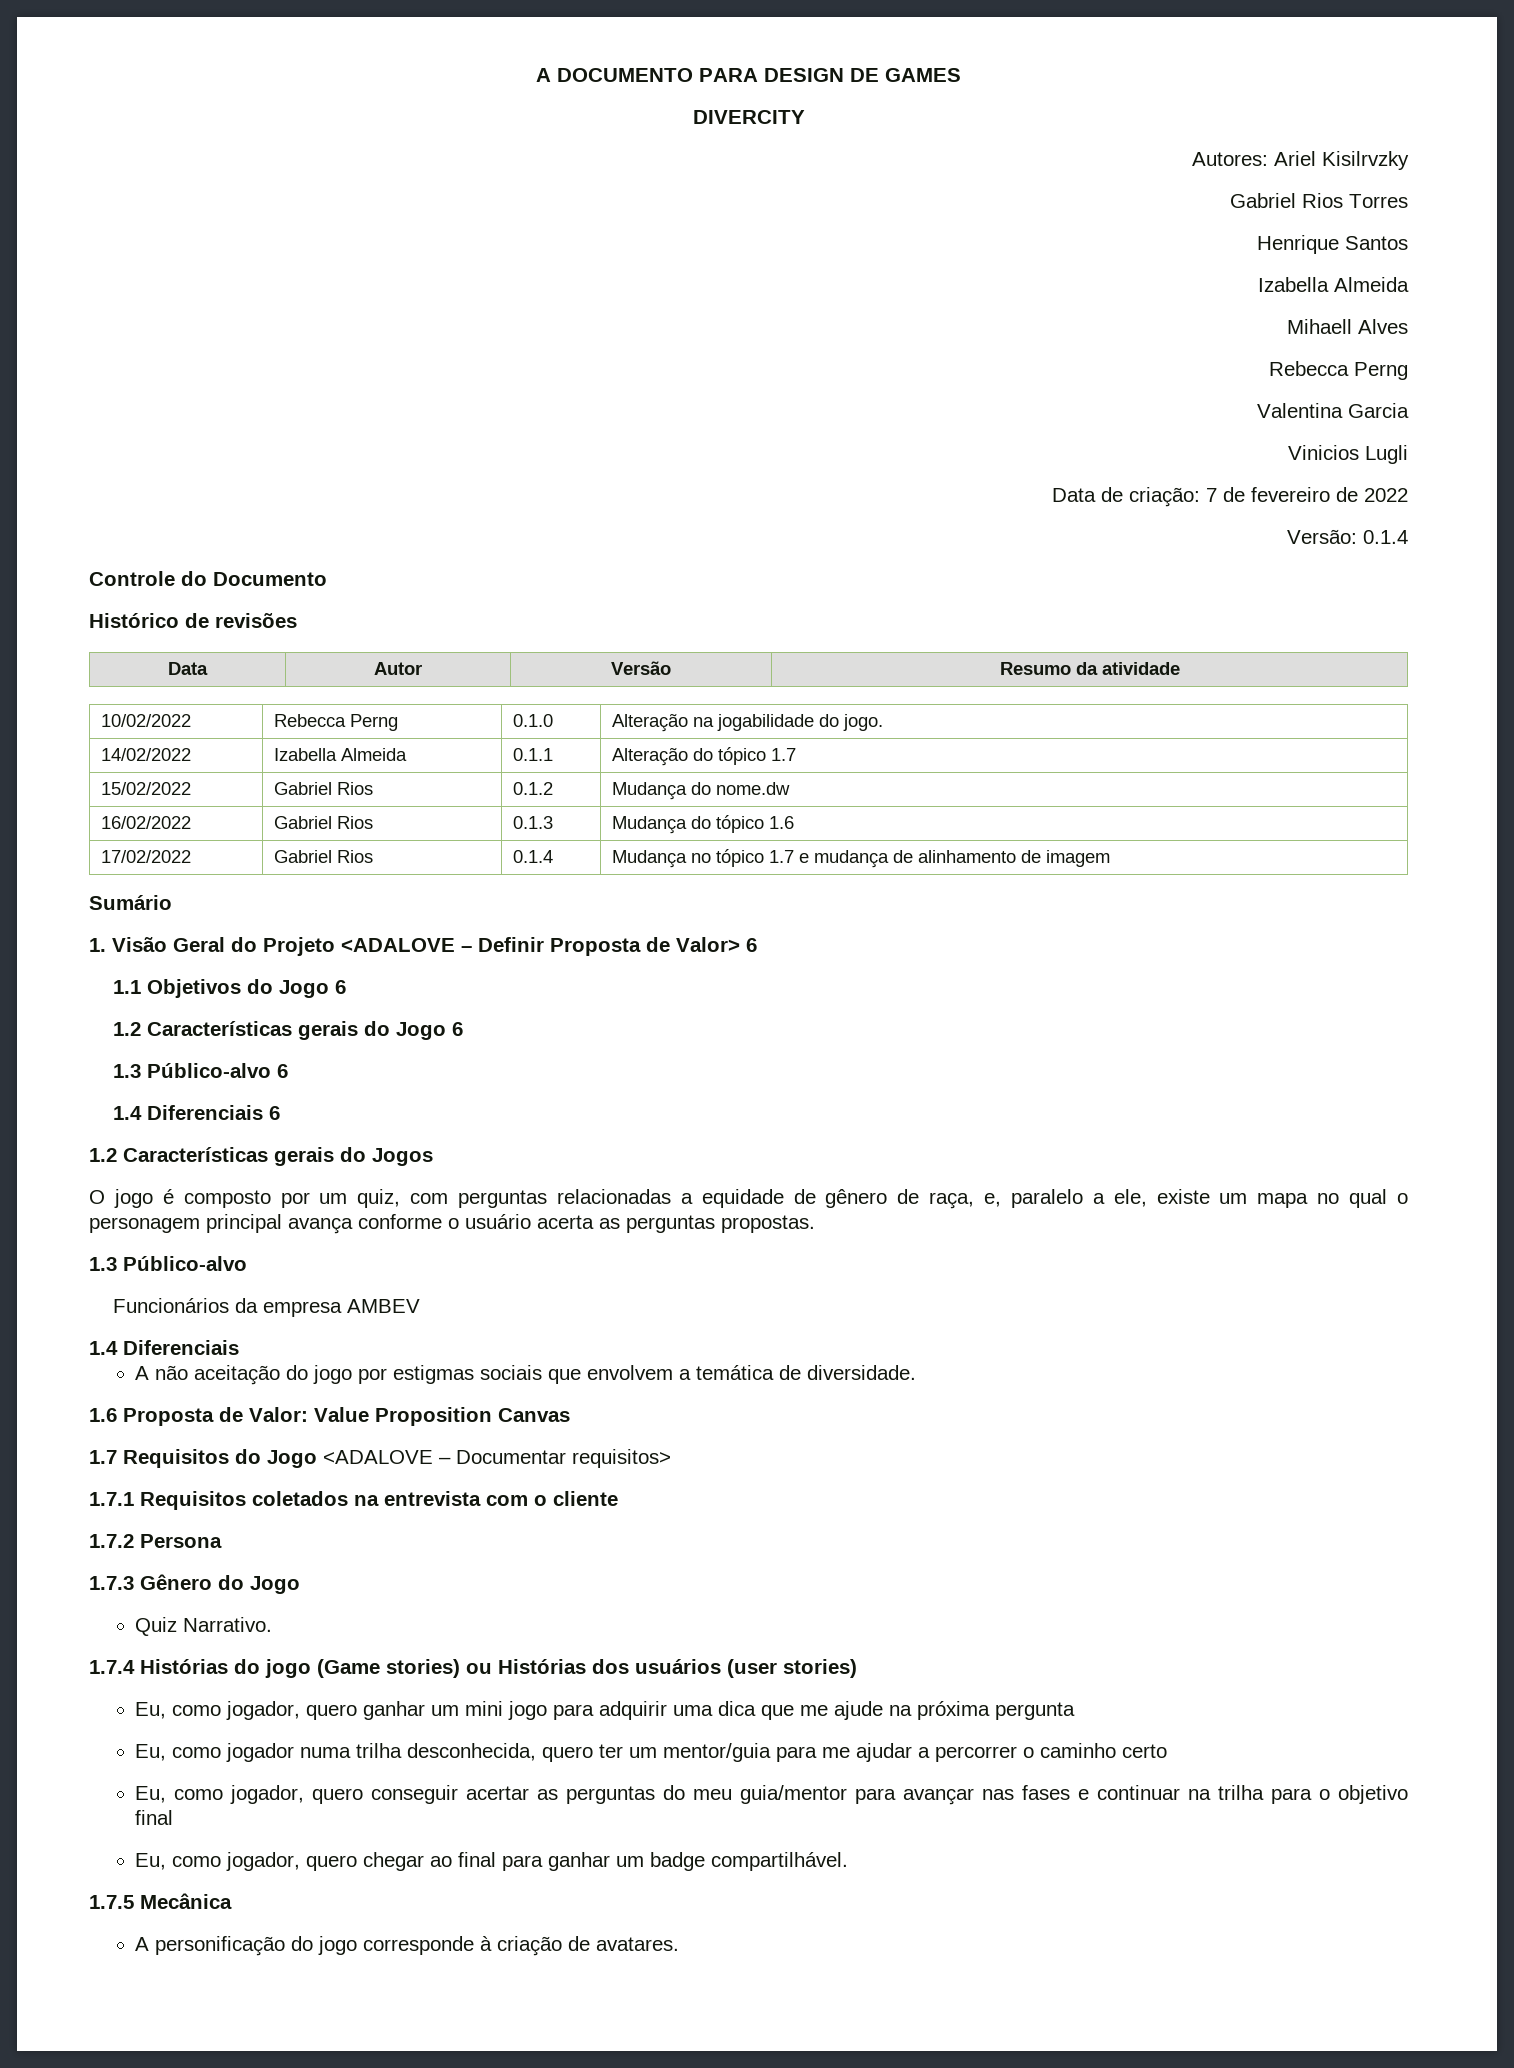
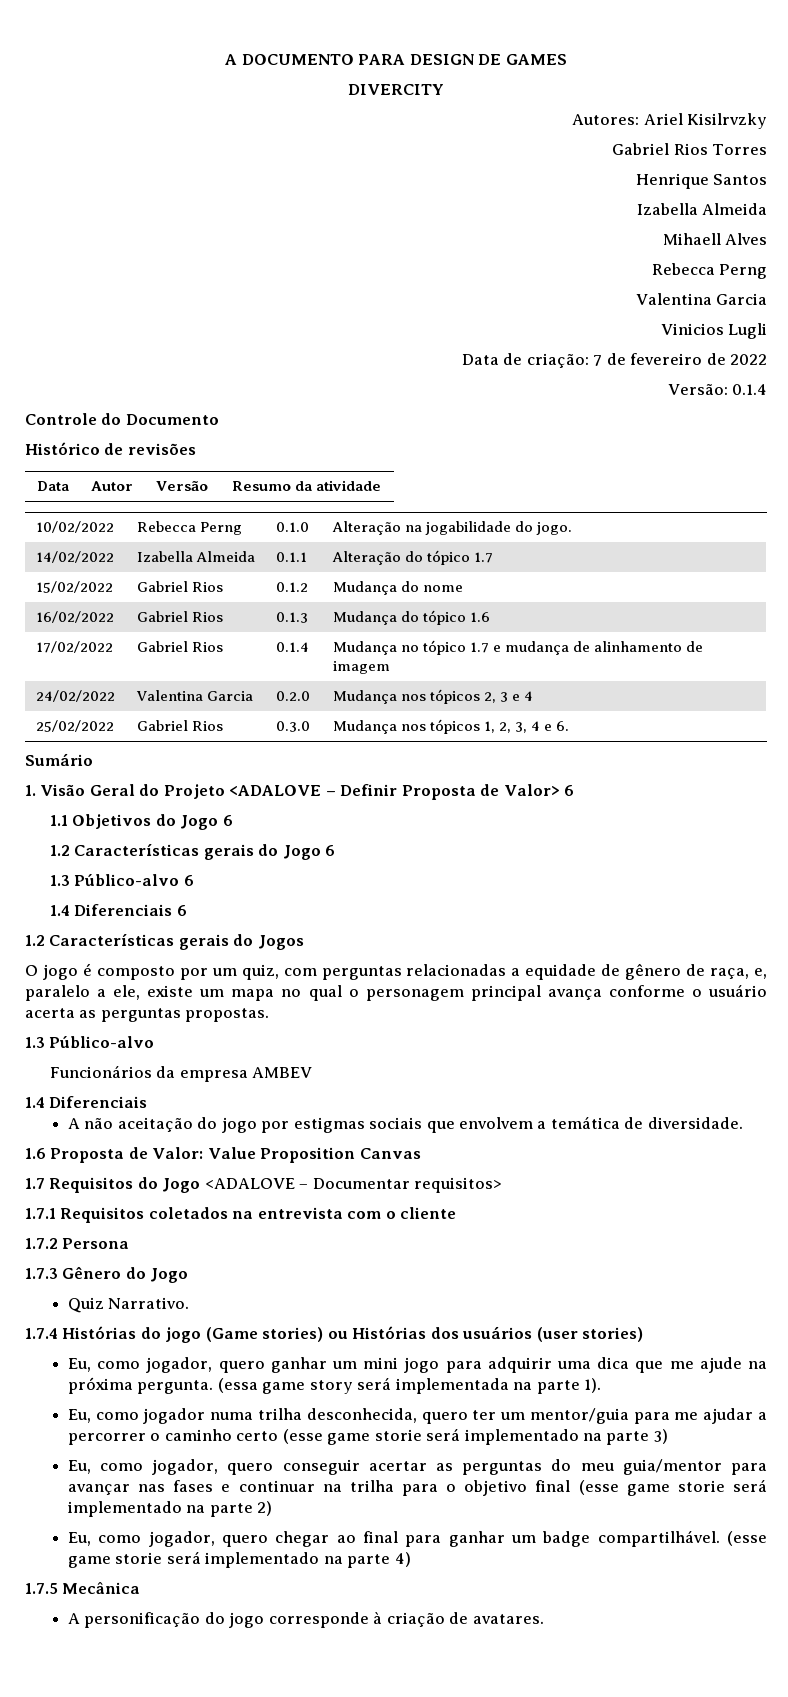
[716,782,791,795] nome.dw -> [423,585,464,592] nome
(1111, 858) none -> [35,690,115,702] [135,690,253,701] [275,691,310,701] [332,689,534,704] [35,720,114,732] [136,720,223,731] [275,721,310,732] [332,719,570,734] // 24/02/2022 | Valentina Garcia | 0.2.0 | Mudança nos tópicos 2, 3 e 4 // 25/02/2022 | Gabriel Rios | 0.3.0 | Mudança nos tópicos 1, 2, 3, 4 e 6.
[995,1702,1076,1720] pergunta -> [137,1377,601,1394] pergunta. (essa game story será implementada na parte 1).
(1168, 1751) none -> [282,1428,668,1445] (esse game storie será implementado na parte 3)
(174, 1817) none -> [578,1479,767,1496] [67,1501,273,1517] (esse game storie será implementado na parte 2)
(849, 1861) none -> [726,1531,767,1546] [67,1551,411,1568] (esse game storie será implementado na parte 4)

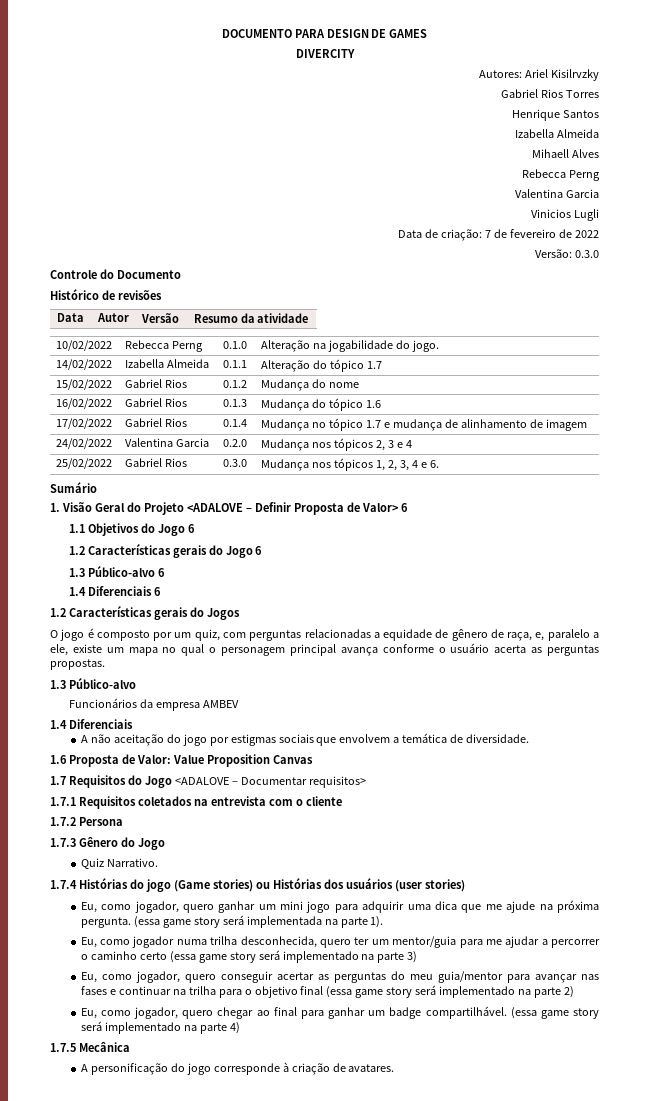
[225,54,238,65] A -> (221, 33) none
[732,384,767,395] 0.1.4 -> [575,250,599,258] 0.3.0
[282,1429,422,1445] (esse game storie -> [169,951,256,963] (essa game story
[578,1480,725,1496] (esse game storie -> [326,986,413,998] (essa game story
[726,1531,767,1546] [67,1552,163,1568] (esse game storie -> [510,1007,600,1019] (essa game story

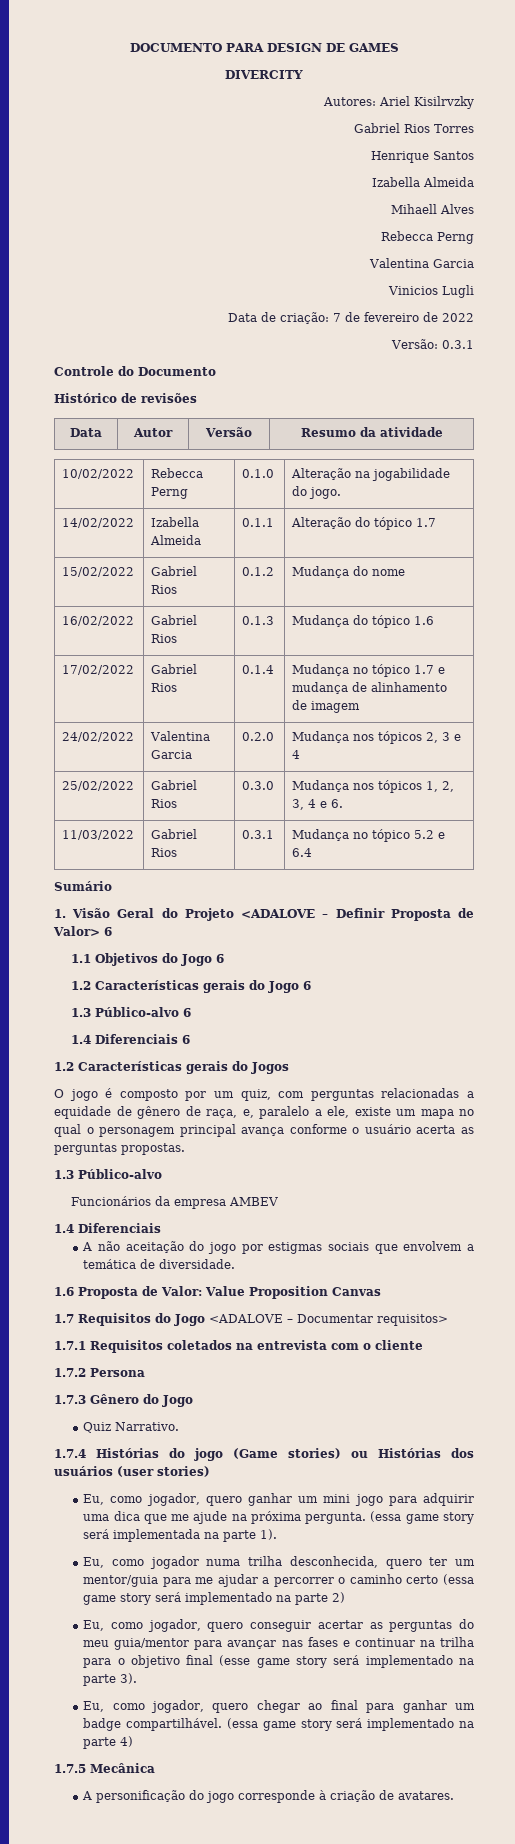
[575,250,599,258] 0.3.0 -> [442,340,474,349] 0.3.1
(440, 464) none -> [62,830,135,840] [151,829,198,839] [151,848,178,857] [242,830,275,839] [292,829,446,842] [292,848,313,857] // 11/03/2022 | Gabriel Rios | 0.3.1 | Mudança no tópico 5.2 e 6.4
[407,951,418,963] 3) -> [332,1592,346,1603] 2)
[326,985,575,998] (essa game story será implementado na parte 2) -> [219,1655,475,1668] [83,1673,138,1686] (esse game story será implementado na parte 3).

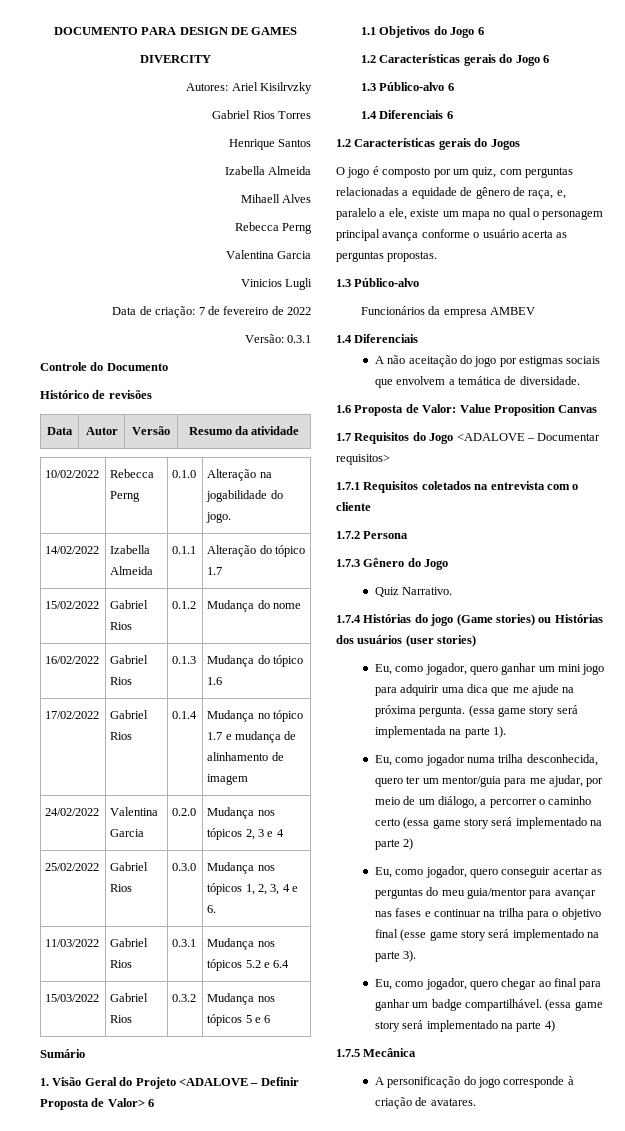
[353,829,411,842] no tópico -> [257,941,275,947] [207,959,243,971] nos tópicos
(313, 852) none -> [45,994,100,1002] [110,993,149,1002] [110,1015,133,1023] [172,994,197,1002] [207,993,275,1005] [207,1014,271,1026] // 15/03/2022 | Gabriel Rios | 0.3.2 | Mudança nos tópicos 5 e 6
[217,1574,258,1587] ajudar -> [548,775,604,787] [374,796,477,808] ajudar, por meio de um diálogo,

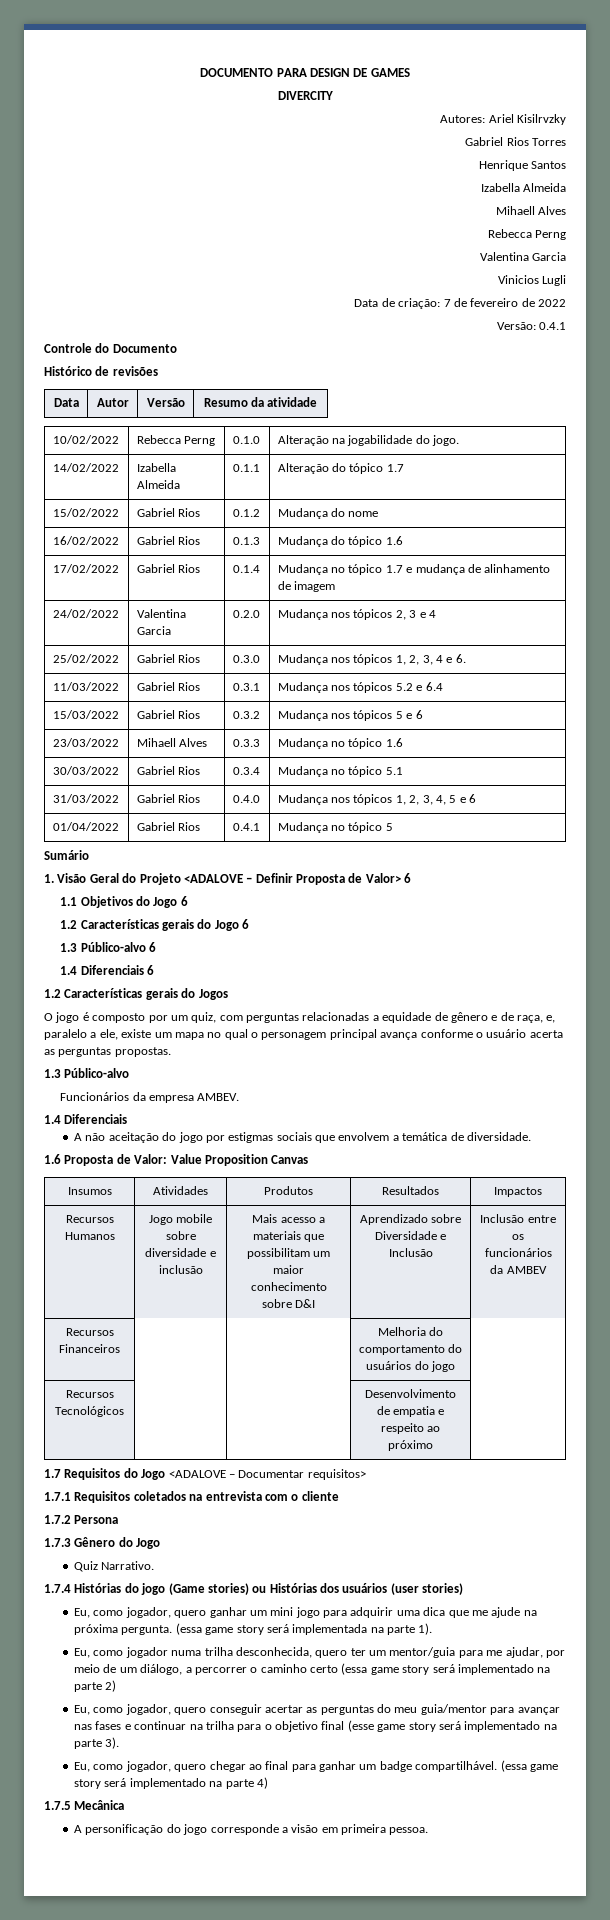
[287,335,311,343] 0.3.1 -> [539,322,566,330] 0.4.1
(271, 1019) none -> [52,738,119,747] [136,738,208,747] [232,739,260,747] [277,738,403,749] [52,766,119,775] [136,766,201,775] [232,767,260,775] [277,766,403,777] [52,794,119,803] [136,794,201,803] [232,795,260,803] [277,794,477,805] [52,822,119,831] [136,822,201,831] [232,823,260,831] [277,822,393,833] // 23/03/2022 | Mihaell Alves | 0.3.3 | Mudança no tópico 1.6 // 30/03/2022 | Gabriel Rios | 0.3.4 | Mudança no tópico 5.1 // 31/03/2022 | Gabriel Rios | 0.4.0 | Mudança nos tópicos 1, 2, 3, 4, 5 e 6 // 01/04/2022 | Gabriel Rios | 0.4.1 | Mudança no tópico 5
(510, 193) none -> [491,1015,498,1021] e
[490,307,536,315] AMBEV -> [197,1093,240,1101] AMBEV.
(598, 409) none -> [67,1187,112,1195] [153,1186,208,1195] [264,1186,313,1195] [382,1186,439,1195] [494,1187,542,1197] [65,1215,114,1223] [64,1232,115,1240] [148,1214,213,1225] [165,1231,196,1240] [145,1248,216,1257] [158,1265,203,1274] [252,1214,325,1223] [252,1231,325,1242] [246,1248,331,1259] [273,1265,304,1274] [250,1282,327,1291] [261,1299,316,1308] [359,1214,462,1225] [374,1231,447,1240] [388,1248,433,1257] [480,1214,556,1223] [512,1234,524,1240] [484,1248,552,1257] [490,1265,547,1274] [65,1328,114,1336] [59,1344,120,1353] [377,1327,444,1336] [358,1344,463,1355] [366,1361,455,1372] [65,1390,114,1398] [55,1406,124,1417] [365,1389,456,1398] [376,1406,445,1417] [380,1423,441,1434] [388,1440,433,1451] // Insumos | Atividades | Produtos | Resultados | Impactos // Recursos Humanos | Jogo mobile sobre diversidade e inclusão | Mais acesso a materiais que possibilitam um maior conhecimento sobre D&I | Aprendizado sobre Diversidade e Inclusão | Inclusão entre os funcionários da AMBEV // Recursos Financeiros | | | Melhoria do comportamento do usuários do jogo | // Recursos Tecnológicos | | | Desenvolvimento de empatia e respeito ao próximo |
[567,1076,574,1085] [374,1097,476,1109] à criação de avatares. -> [281,1824,429,1835] a visão em primeira pessoa.

